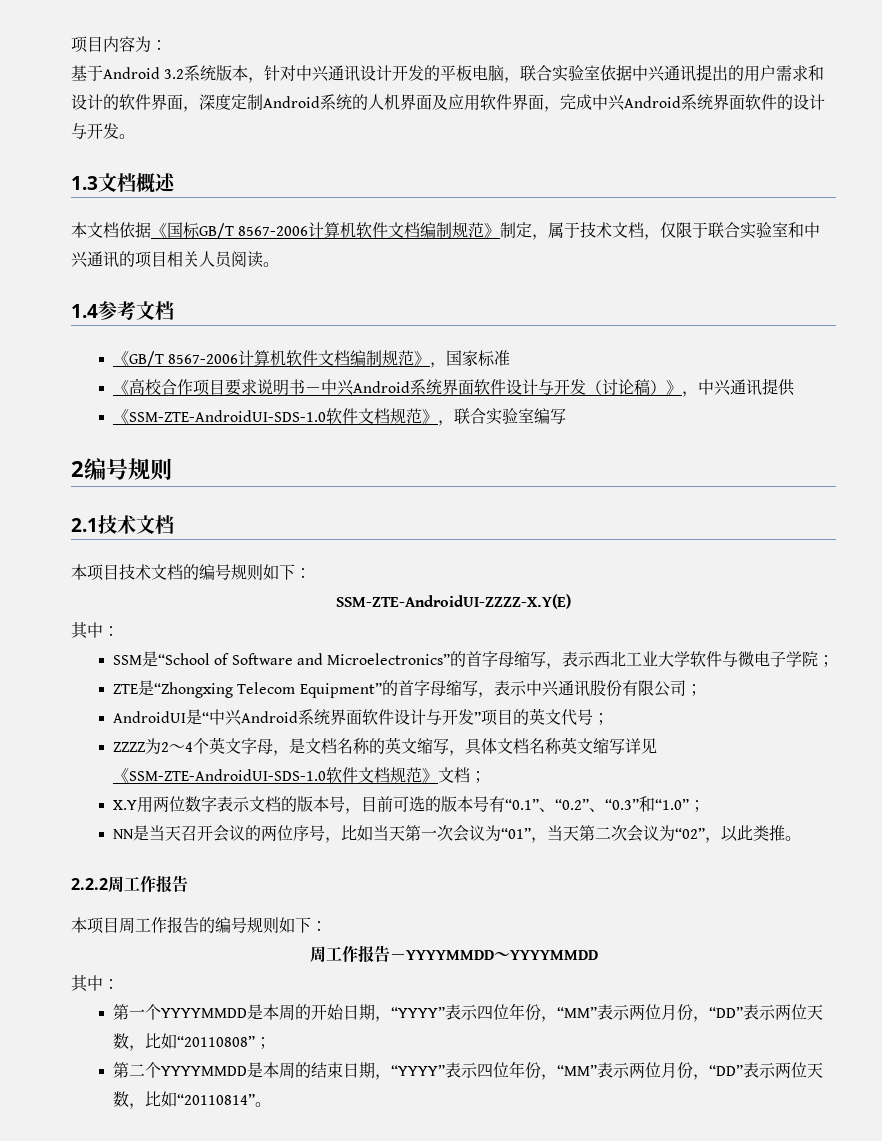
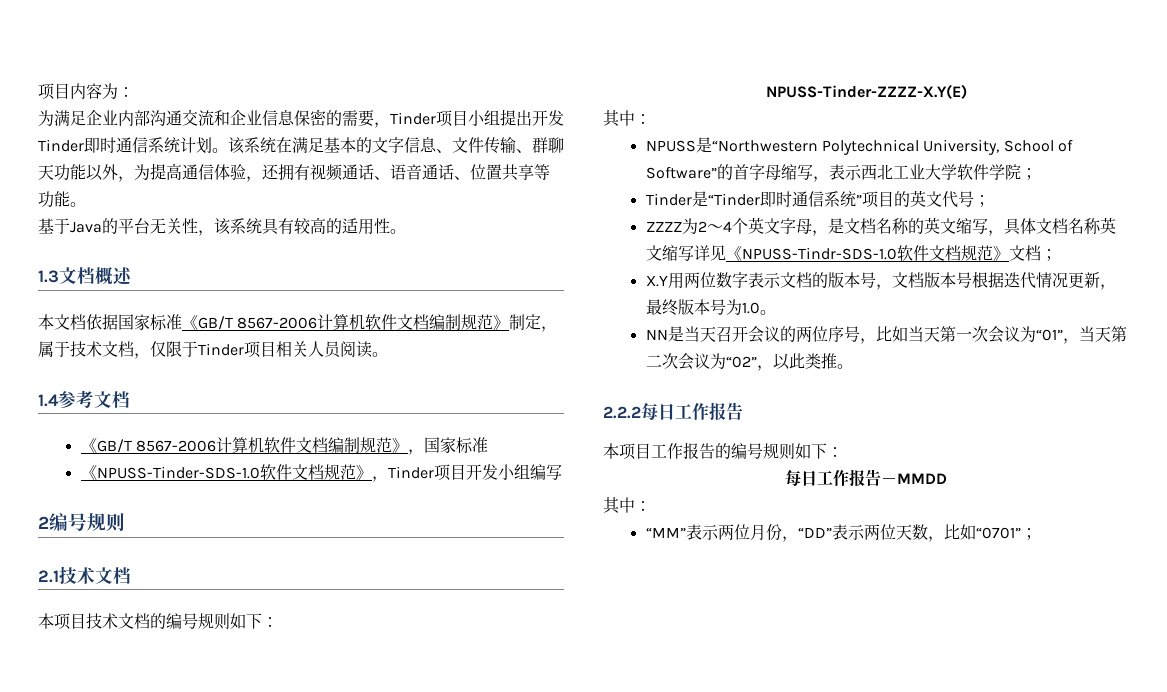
[71,64,825,83] [71,94,825,112] [71,123,119,139] 基于Android 3.2系统版本，针对中兴通讯设计开发的平板电脑，联合实验室依据中兴通讯提出的用户需求和设计的软件界面，深度定制Android系统的人机界面及应用软件界面，完成中兴Android系统界面软件的设计与开发 -> [38,109,564,128] [38,137,564,154] [38,163,550,182] [38,191,86,208] [38,217,390,236] 为满足企业内部沟通交流和企业信息保密的需要，Tinder项目小组提出开发Tinder即时通信系统计划。该系统在满足基本的文字信息、文件传输、群聊天功能以外，为提高通信体验，还拥有视频通话、语音通话、位置共享等功能。 // 基于Java的平台无关性，该系统具有较高的适用性
[151,222,200,239] 《国标 -> [118,314,198,331] 国家标准《
[708,222,821,239] [71,251,135,268] 联合实验室和中兴通讯的 -> [198,343,244,356] Tinder
[129,378,796,397] [113,408,535,426] 高校合作项目要求说明书－中兴Android系统界面软件设计与开发（讨论稿）》，中兴通讯提供 // 《SSM-ZTE-AndroidUI-SDS-1.0软件文档规范》，联合实验室 -> [96,464,530,482] NPUSS-Tinder-SDS-1.0软件文档规范》，Tinder项目开发小组
[336,594,571,609] [71,622,119,639] [113,651,451,667] SSM-ZTE-AndroidUI-ZZZZ-X.Y(E) // 其中： // SSM是“School of Software and Microelectronics” -> [765,84,967,99] [603,110,651,127] [645,137,1074,155] [645,166,717,179] NPUSS-Tinder-ZZZZ-X.Y(E) // 其中： // NPUSS是“Northwestern Polytechnical University, School of Software”
[722,651,787,667] 与微电子 -> (989, 172) none
[113,680,702,698] [113,709,475,726] ZTE是“Zhongxing Telecom Equipment”的首字母缩写，表示中兴通讯股份有限公司； // AndroidUI是“中兴Android系统界面软件设计与开发 -> [645,191,856,207] Tinder是“Tinder即时通信系统
[129,769,327,781] SSM-ZTE-AndroidUI-SDS-1.0 -> [741,247,897,260] NPUSS-Tindr-SDS-1.0
[361,796,706,812] 目前可选的版本号有“0.1”、“0.2”、“0.3”和“1.0”； -> [891,271,1116,290] [645,299,776,316] 文档版本号根据迭代情况更新，最终版本号为1.0。
[108,876,124,892] 周 -> [641,402,675,421] 每日
[119,917,135,934] 周 -> (651, 451) none
[309,946,326,962] 周 -> [785,469,817,486] 每日
[405,950,598,960] [71,975,119,992] [113,1003,558,1022] YYYYMMDD～YYYYMMDD // 其中： // 第一个YYYYMMDD是本周的开始日期，“YYYY”表示四位年份， -> [897,473,947,484] [603,497,651,514] MMDD // 其中： //
[177,1035,272,1049] [113,1061,824,1080] [113,1091,272,1109] “20110808”； // 第二个YYYYMMDD是本周的结束日期，“YYYY”表示四位年份，“MM”表示两位月份，“DD”表示两位天数，比如“20110814”。 -> [975,527,1037,540] “0701”；

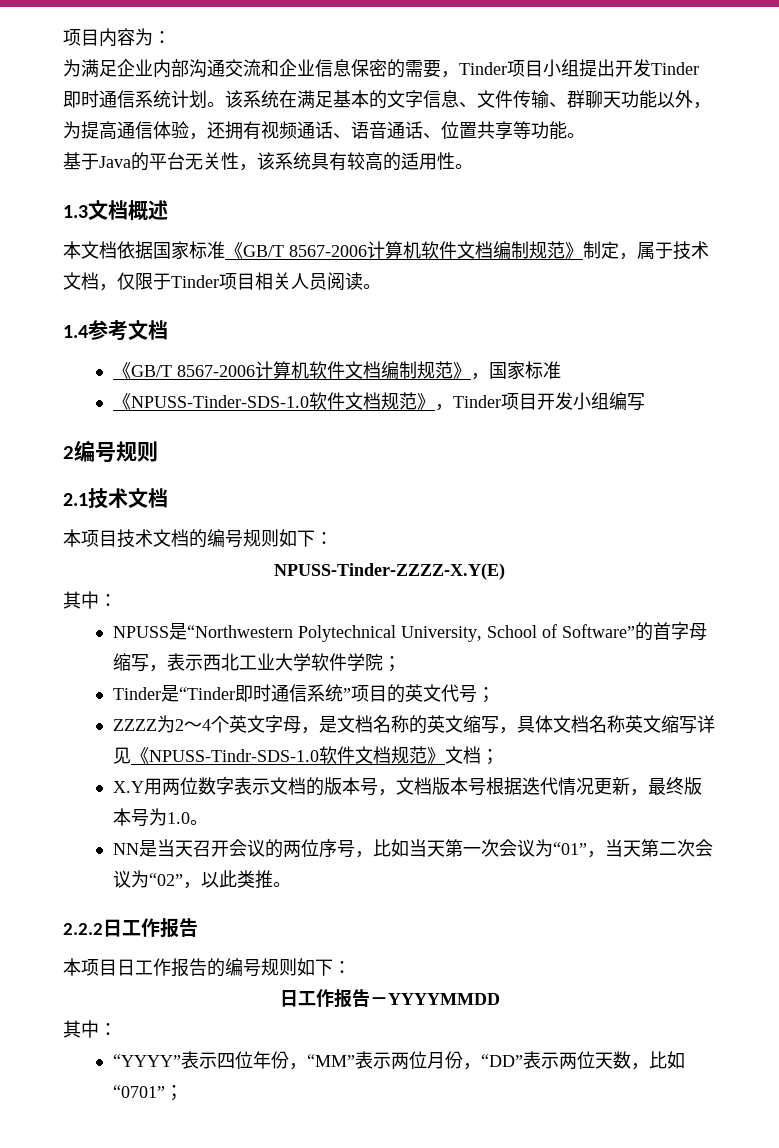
[641,402,658,421] 每 -> (103, 929) none
(651, 451) none -> [117,959,135,976] 日
[785,469,801,486] 每 -> (351, 967) none
[897,473,947,484] [603,497,651,514] MMDD // 其中： // -> [387,993,500,1005] [63,1020,117,1038] [112,1051,307,1070] YYYYMMDD // 其中： // “YYYY”表示四位年份，

